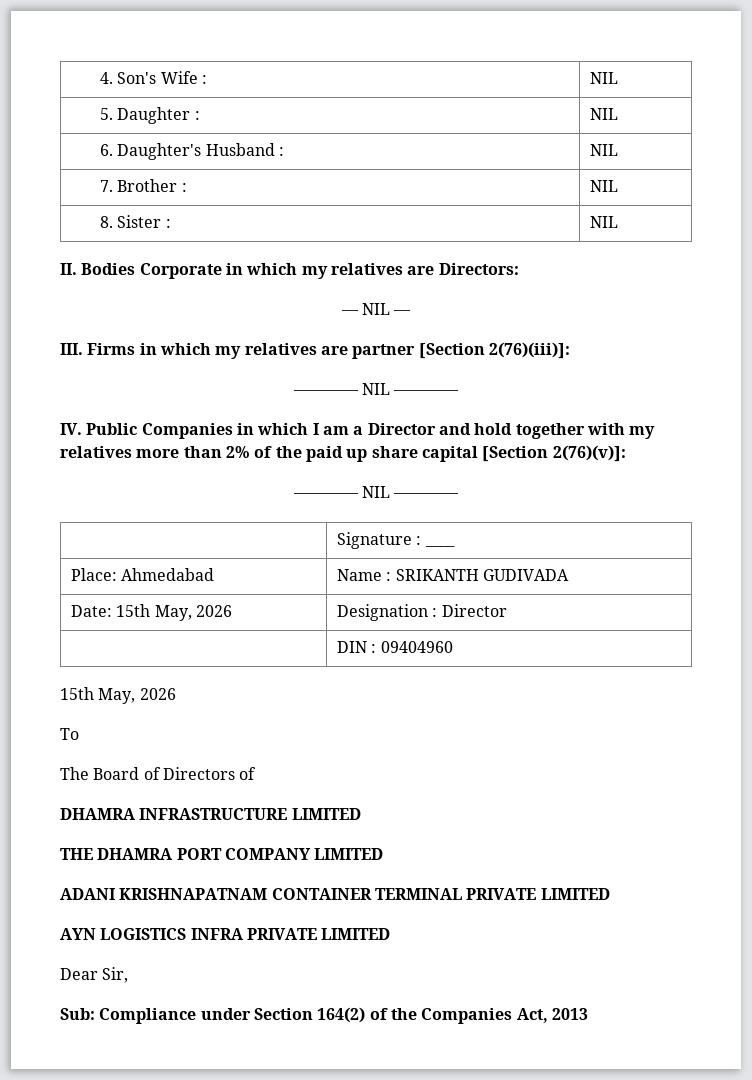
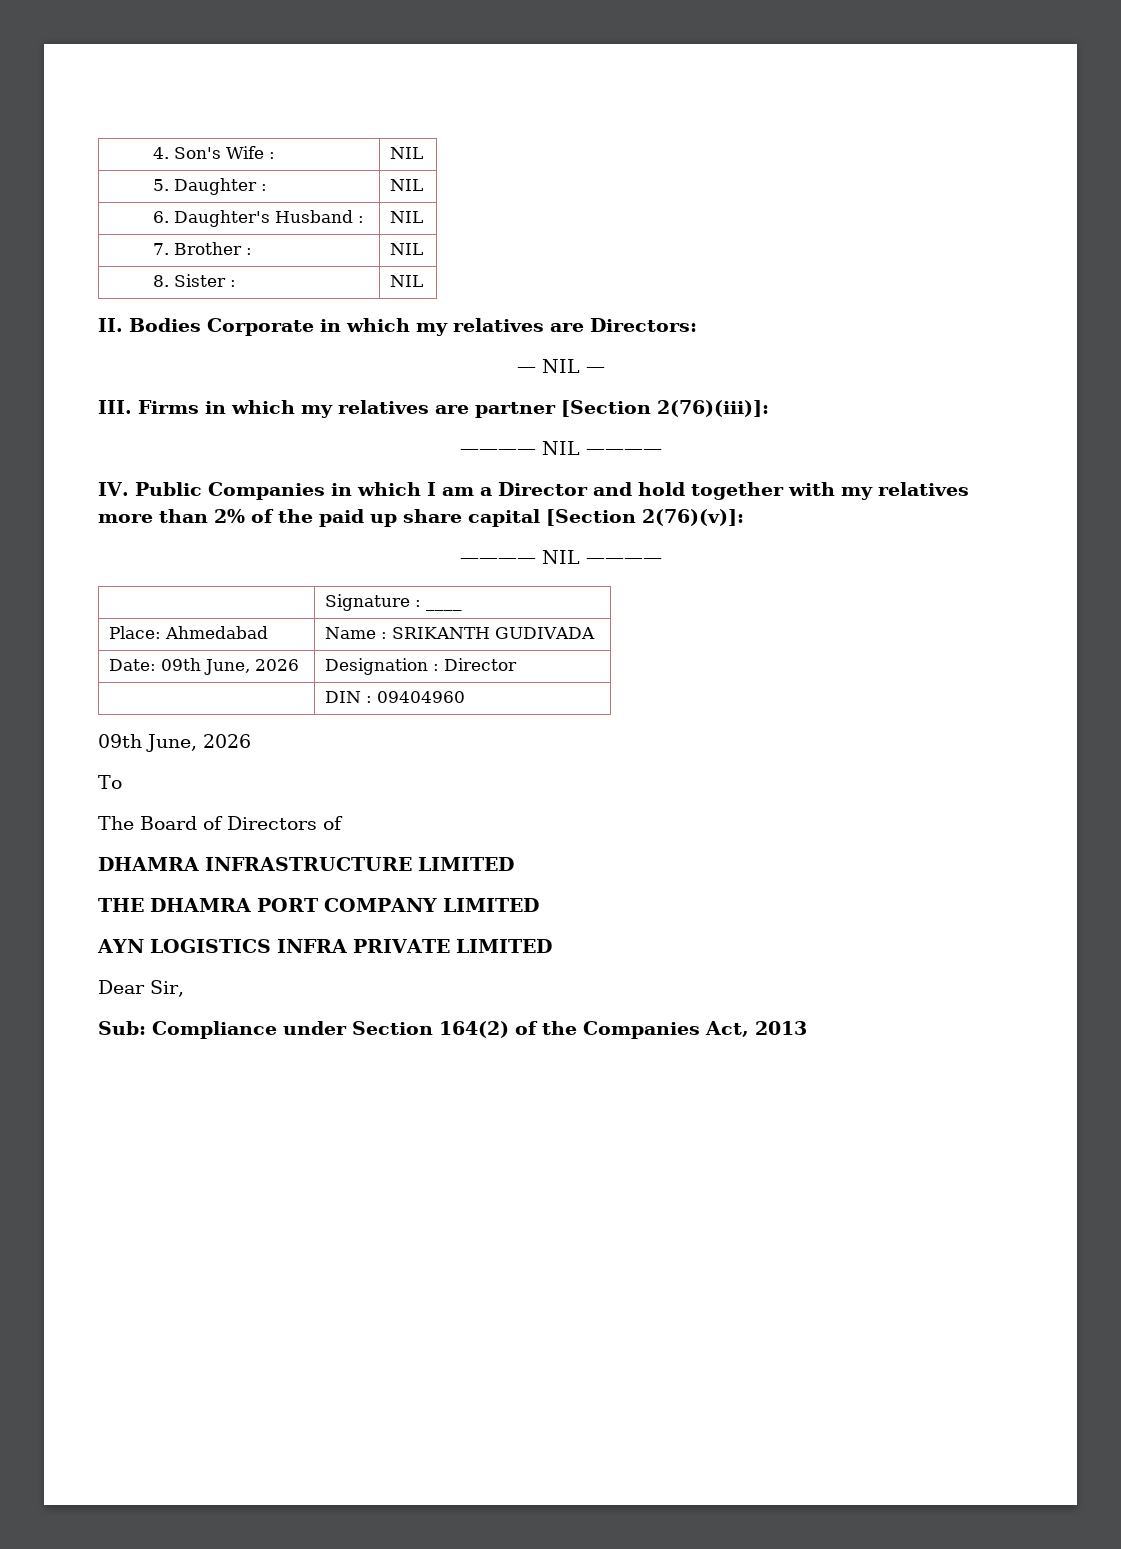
[116,604,192,621] 15th May, -> [161,658,251,675] 09th June,
[60,687,136,704] 15th May, -> [98,734,197,752] 09th June,
[60,888,610,900] // ADANI KRISHNAPATNAM CONTAINER TERMINAL PRIVATE LIMITED -> (539, 905) none

